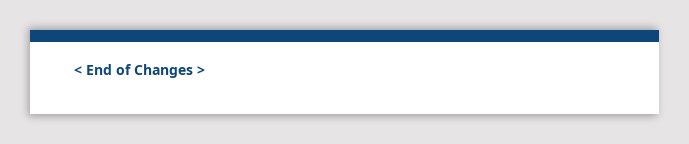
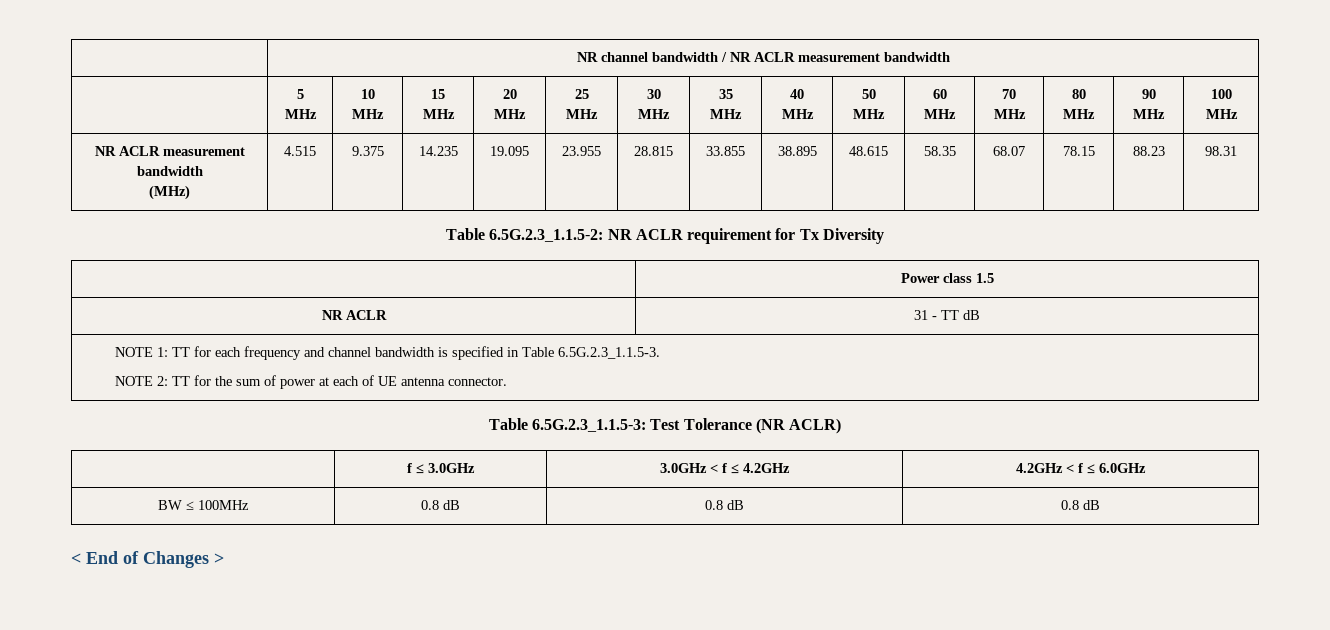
(74, 70) none -> [576,52,950,62] [296,89,304,99] [284,109,317,119] [360,89,375,99] [352,109,384,119] [431,89,445,99] [422,109,455,119] [502,89,517,99] [494,109,526,119] [574,89,589,99] [566,109,598,119] [646,89,661,99] [638,109,670,119] [718,89,733,99] [710,109,742,119] [790,89,804,99] [781,109,814,119] [861,89,876,99] [853,109,885,119] [932,89,947,99] [924,109,956,119] [1002,89,1016,99] [993,109,1026,119] [1071,89,1086,99] [1063,109,1095,119] [1141,89,1156,99] [1133,109,1165,119] [1210,89,1232,99] [1205,109,1238,119] [94,146,245,156] [136,166,203,176] [149,185,190,200] [284,146,316,156] [351,146,384,156] [418,146,458,156] [490,146,529,156] [562,146,601,156] [634,146,673,156] [706,146,745,156] [777,146,817,156] [849,146,888,156] [923,146,956,156] [993,146,1025,156] [1062,146,1095,156] [1132,146,1165,156] [1205,146,1237,156] [445,228,885,244] [900,273,994,283] [321,310,387,320] [914,310,980,320] [115,346,661,360] [115,375,508,389] [488,418,842,434] [407,463,475,474] [660,463,790,474] [1016,463,1146,474] [158,500,249,510] [421,500,460,510] [705,500,744,510] [1061,500,1100,510] | NR channel bandwidth / NR ACLR measurement bandwidth // | 5 MHz | 10 MHz | 15 MHz | 20 MHz | 25 MHz | 30 MHz | 35 MHz | 40 MHz | 50 MHz | 60 MHz | 70 MHz | 80 MHz | 90 MHz | 100 MHz // NR ACLR measurement bandwidth // (MHz) | 4.515 | 9.375 | 14.235 | 19.095 | 23.955 | 28.815 | 33.855 | 38.895 | 48.615 | 58.35 | 68.07 | 78.15 | 88.23 | 98.31 // Table 6.5G.2.3_1.1.5-2: NR ACLR requirement for Tx Diversity // | Power class 1.5 // NR ACLR | 31 - TT dB // NOTE 1: TT for each frequency and channel bandwidth is specified in Table 6.5G.2.3_1.1.5-3. // NOTE 2: TT for the sum of power at each of UE antenna connector. // Table 6.5G.2.3_1.1.5-3: Test Tolerance (NR ACLR) // | f ≤ 3.0GHz | 3.0GHz < f ≤ 4.2GHz | 4.2GHz < f ≤ 6.0GHz // BW ≤ 100MHz | 0.8 dB | 0.8 dB | 0.8 dB //

